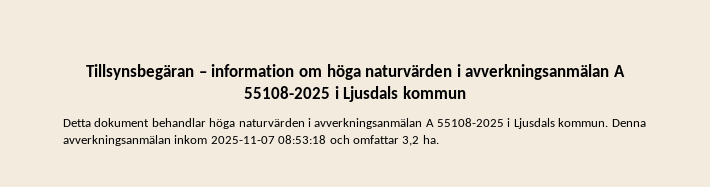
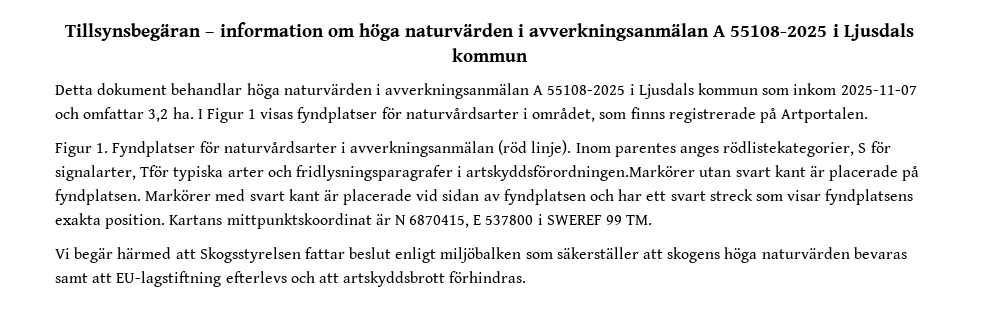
[558,118,646,127] [63,135,171,146] kommun. Denna avverkningsanmälan -> [698,83,790,95] kommun som
[278,135,327,144] 08:53:18 -> (917, 90) none
(439, 139) none -> [197,107,869,123] [55,140,891,157] [55,165,920,181] [55,189,914,205] [55,213,653,229] [55,247,907,263] [55,271,527,287] I Figur 1 visas fyndplatser för naturvårdsarter i området, som finns registrerade på Artportalen. // Figur 1. Fyndplatser för naturvårdsarter i avverkningsanmälan (röd linje). Inom parentes anges rödlistekategorier, S för signalarter, Tför typiska arter och fridlysningsparagrafer i artskyddsförordningen.Markörer utan svart kant är placerade på fyndplatsen. Markörer med svart kant är placerade vid sidan av fyndplatsen och har ett svart streck som visar fyndplatsens exakta position. Kartans mittpunktskoordinat är N 6870415, E 537800 i SWEREF 99 TM. // Vi begär härmed att Skogsstyrelsen fattar beslut enligt miljöbalken som säkerställer att skogens höga naturvärden bevaras samt att EU-lagstiftning efterlevs och att artskyddsbrott förhindras.

